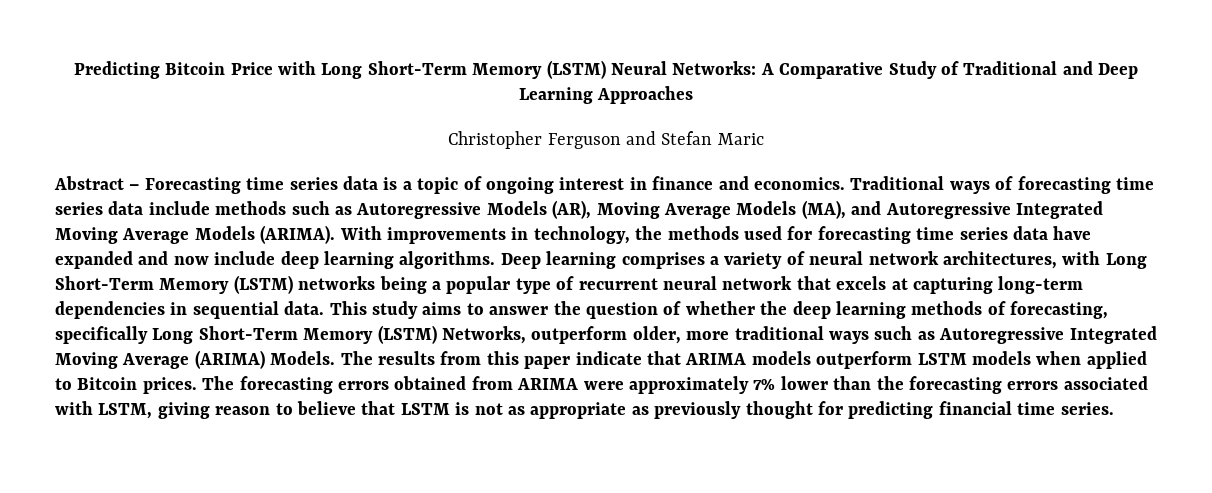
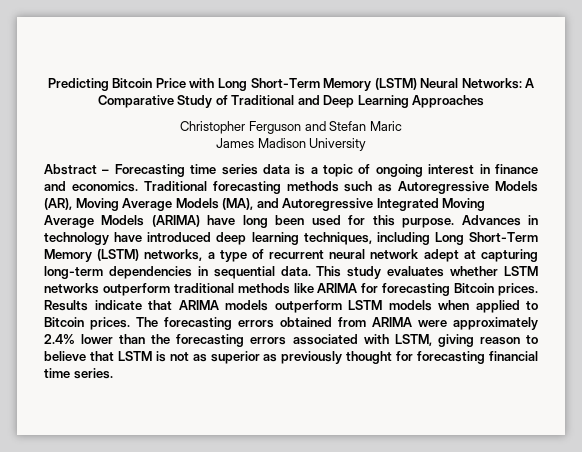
(764, 139) none -> [215,138,367,151] // James Madison University
[949,176,1154,194] [55,201,210,215] ways of forecasting time series data include -> [212,181,281,194] forecasting
[260,225,1092,244] [55,251,1147,269] [55,275,511,294] (ARIMA). With improvements in technology, the methods used for forecasting time series data have expanded and now include deep learning algorithms. Deep learning comprises a variety of neural network architectures, with Long Short-Term Memory (LSTM) networks being a popular -> [151,215,538,228] [44,232,538,245] [44,249,215,262] (ARIMA) have long been used for this purpose. Advances in technology have introduced deep learning techniques, including Long Short-Term Memory (LSTM) networks, a
[796,276,887,290] that excels -> [423,249,459,262] adept
[422,301,1109,319] [55,325,1157,344] [55,350,571,369] aims to answer the question of whether the deep learning methods of forecasting, specifically Long Short-Term Memory (LSTM) Networks, outperform older, more traditional ways such as Autoregressive Integrated Moving Average (ARIMA) Models. The results from this paper -> [387,266,539,277] [44,283,539,296] [44,300,88,311] evaluates whether LSTM networks outperform traditional methods like ARIMA for forecasting Bitcoin prices. Results
[753,379,776,390] 7% -> [44,334,75,344] 2.4%
[530,402,627,419] appropriate -> [210,351,260,364] superior
[848,401,934,419] predicting -> [417,351,486,364] forecasting

